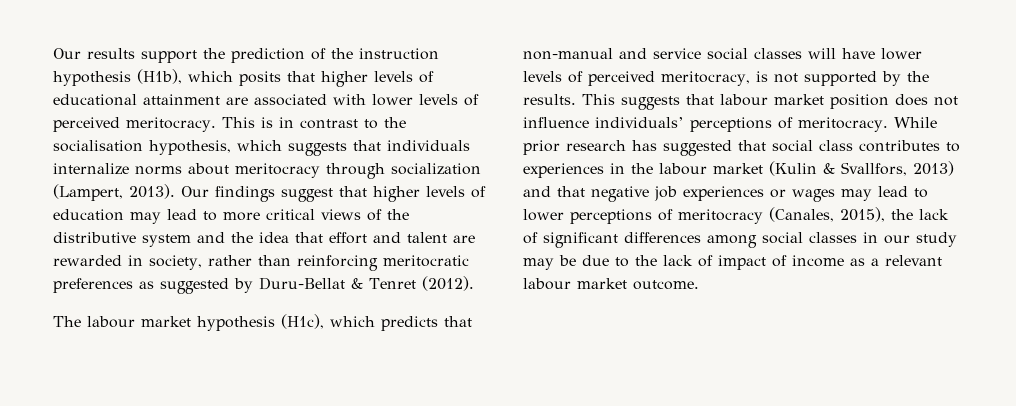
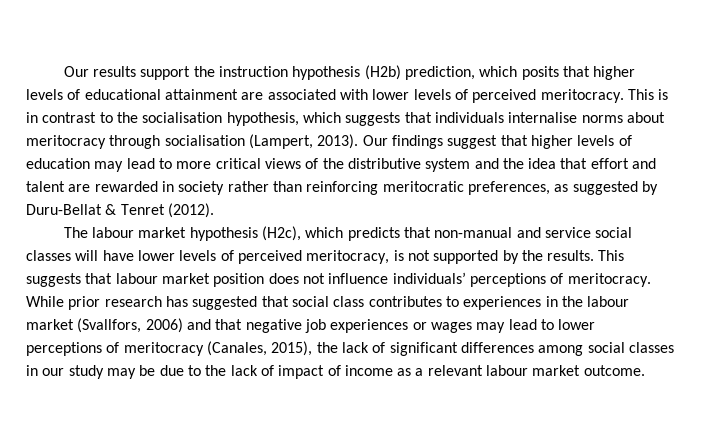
[231,48,439,63] [53,69,182,86] prediction of the instruction hypothesis (H1b), -> [218,65,475,80] instruction hypothesis (H2b) prediction,
[53,163,129,175] internalize -> [508,112,578,123] internalise
[391,163,481,175] socialization -> [164,135,245,146] socialisation
[149,255,202,270] society, -> [178,181,225,195] society
[53,278,133,293] preferences -> [467,181,550,195] preferences,
[281,314,324,329] (H1c), -> [261,226,301,241] (H2c),
[769,161,954,176] (Kulin & Svallfors, 2013) -> [77,318,183,333] (Svallfors, 2006)

